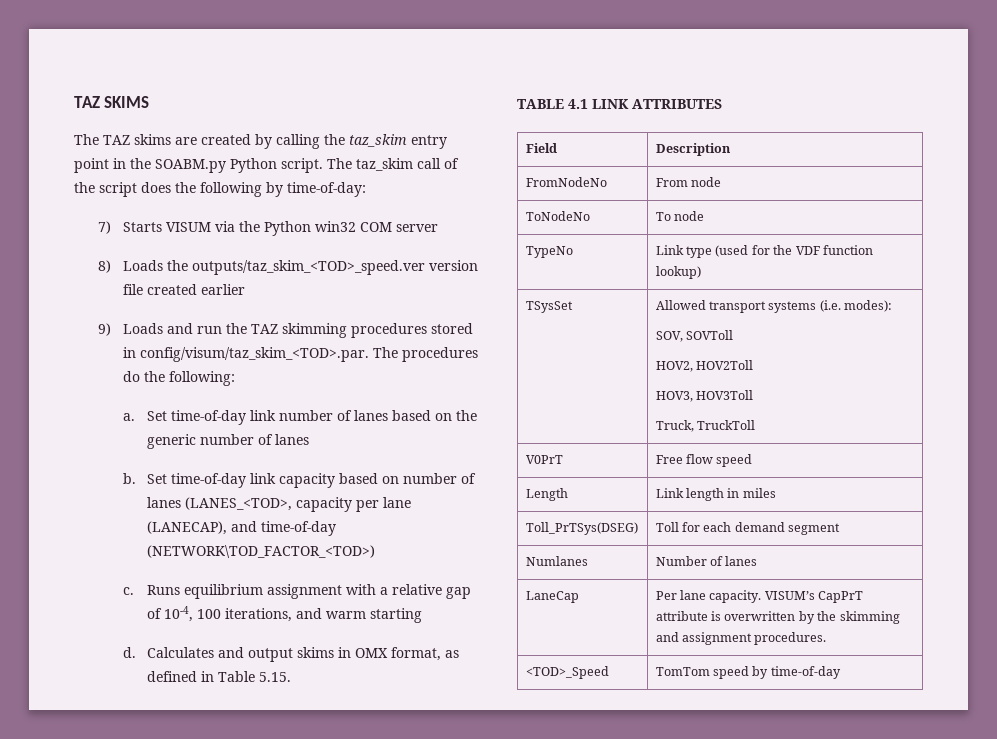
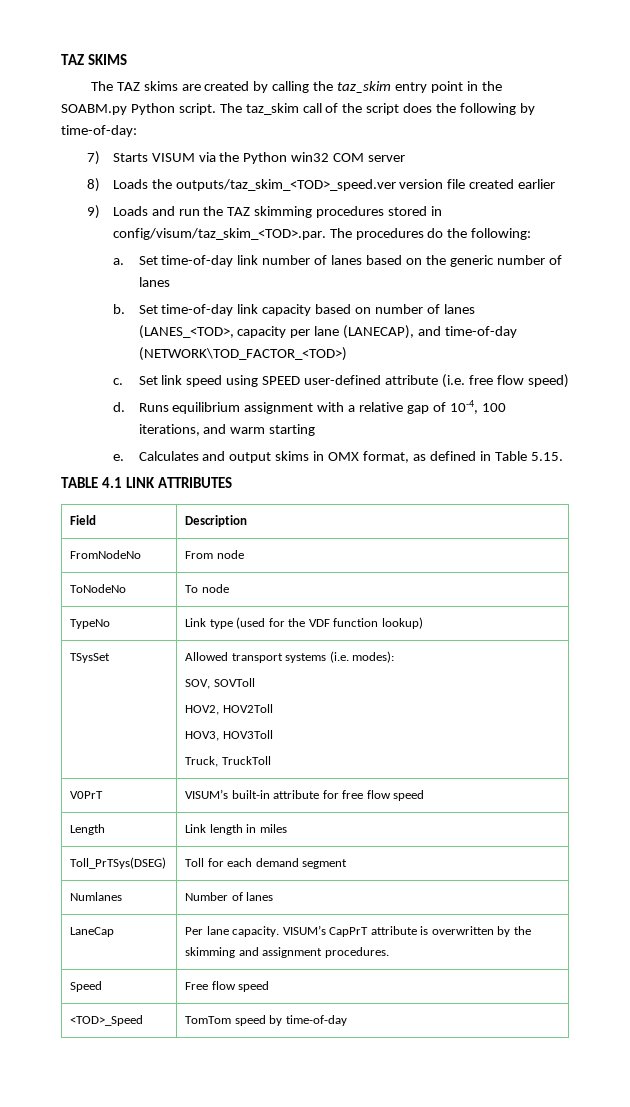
(134, 591) none -> [138,374,569,388] [112,402,125,412] Set link speed using SPEED user-defined attribute (i.e. free flow speed) // d.
[122,647,136,658] d. -> [112,454,124,461] e.
[655,455,683,464] Free -> [185,789,364,799] VISUM’s built-in attribute for free
(827, 638) none -> [70,981,103,992] [185,981,270,992] // Speed | Free flow speed

